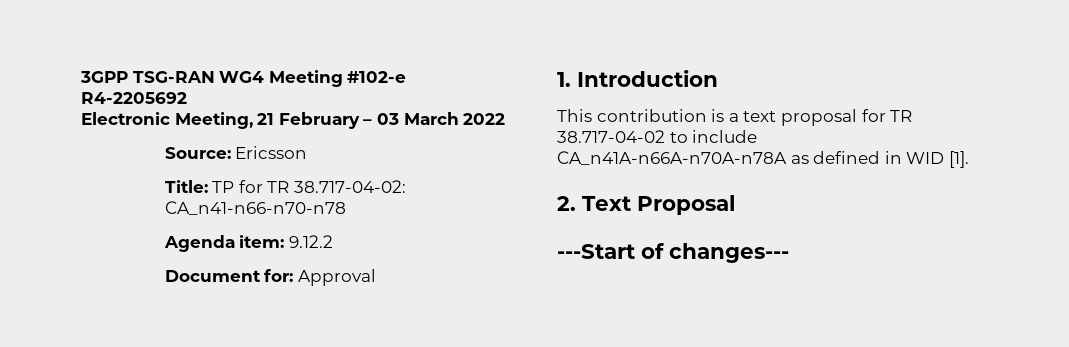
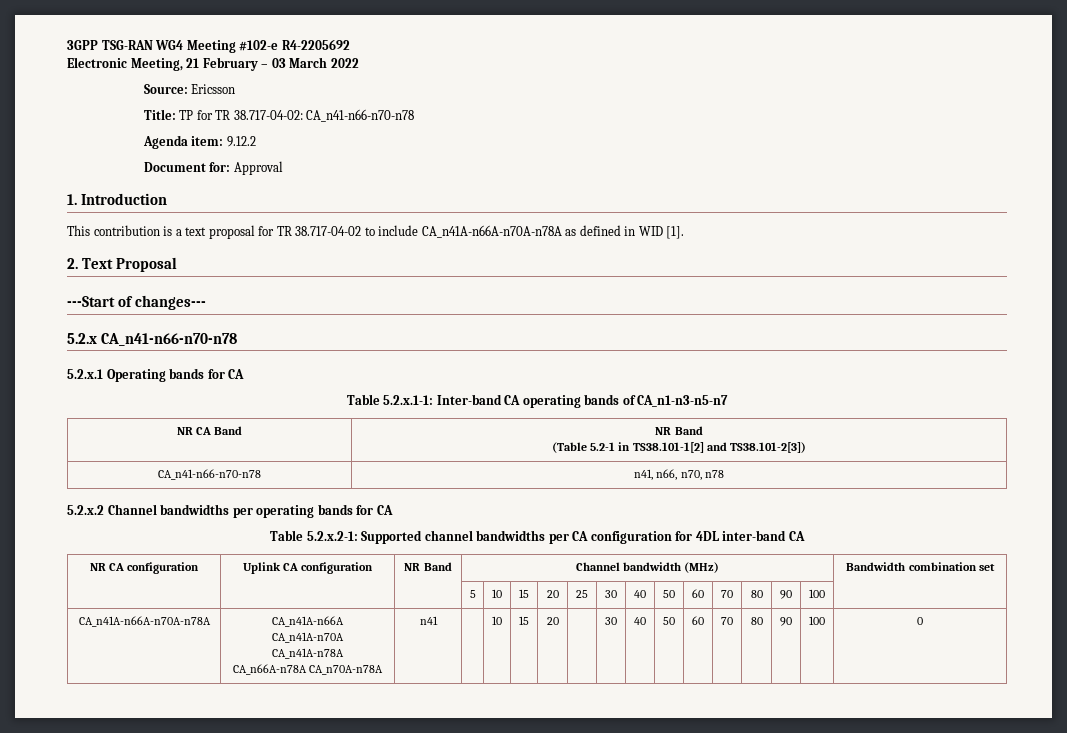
(789, 253) none -> [67,333,237,346] [67,368,245,382] [346,394,729,408] [176,426,243,435] [655,426,703,435] [552,442,806,453] [158,469,261,480] [634,469,724,480] [67,504,393,518] [270,530,805,544] [89,562,200,574] [242,562,374,574] [404,562,452,571] [575,562,720,573] [846,562,995,571] [469,590,476,598] [492,589,502,598] [519,589,529,598] [546,590,559,598] [576,590,588,598] [605,590,617,598] [634,590,646,598] [663,590,675,598] [692,589,704,598] [721,590,733,598] [750,590,763,598] [780,590,792,599] [809,589,825,598] [78,616,211,627] [272,616,344,627] [272,632,344,643] [272,648,344,659] [232,664,384,675] [419,616,438,625] [492,616,502,625] [519,616,529,625] [546,617,559,625] [605,617,617,625] [634,617,646,625] [663,617,675,625] [692,616,704,625] [721,617,733,625] [750,617,763,625] [780,617,792,626] [809,616,825,625] [917,617,923,625] // 5.2.x CA_n41-n66-n70-n78 // 5.2.x.1 Operating bands for CA // Table 5.2.x.1-1: Inter-band CA operating bands of CA_n1-n3-n5-n7 // NR CA Band | NR Band // (Table 5.2-1 in TS38.101-1[2] and TS38.101-2[3]) // CA_n41-n66-n70-n78 | n41, n66, n70, n78 // 5.2.x.2 Channel bandwidths per operating bands for CA // Table 5.2.x.2-1: Supported channel bandwidths per CA configuration for 4DL inter-band CA // NR CA configuration | Uplink CA configuration | NR Band | Channel bandwidth (MHz) | Bandwidth combination set // | | | 5 | 10 | 15 | 20 | 25 | 30 | 40 | 50 | 60 | 70 | 80 | 90 | 100 | // CA_n41A-n66A-n70A-n78A | CA_n41A-n66A // CA_n41A-n70A // CA_n41A-n78A // CA_n66A-n78A CA_n70A-n78A | n41 | | 10 | 15 | 20 | | 30 | 40 | 50 | 60 | 70 | 80 | 90 | 100 | 0

